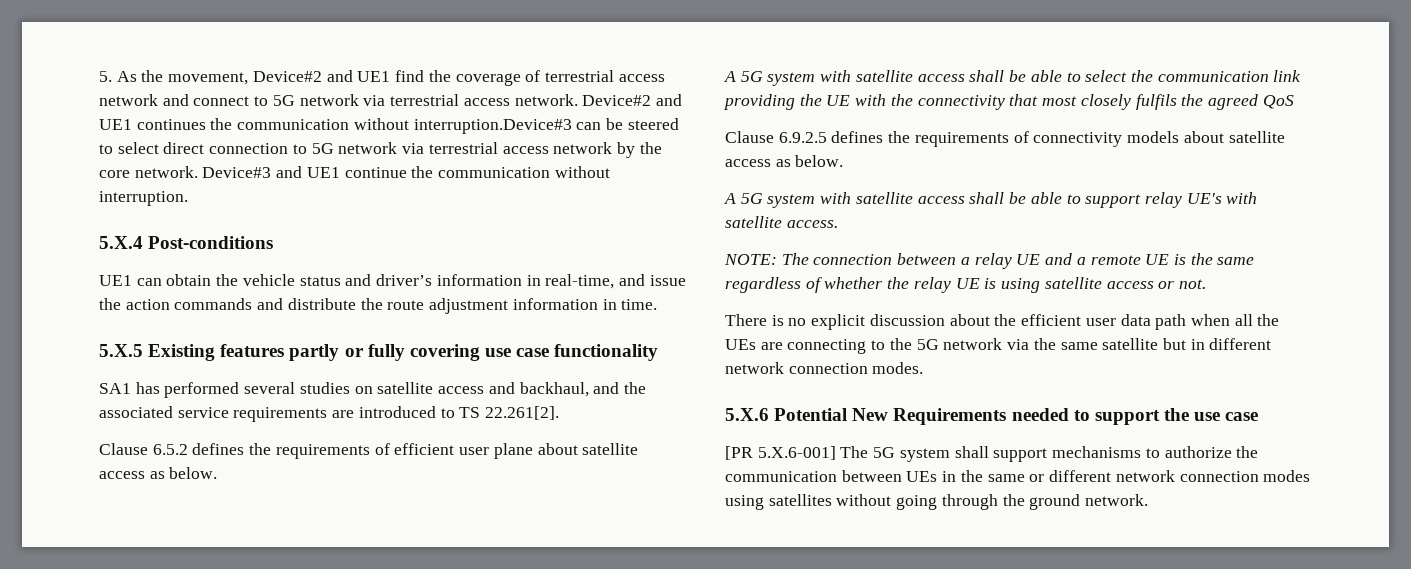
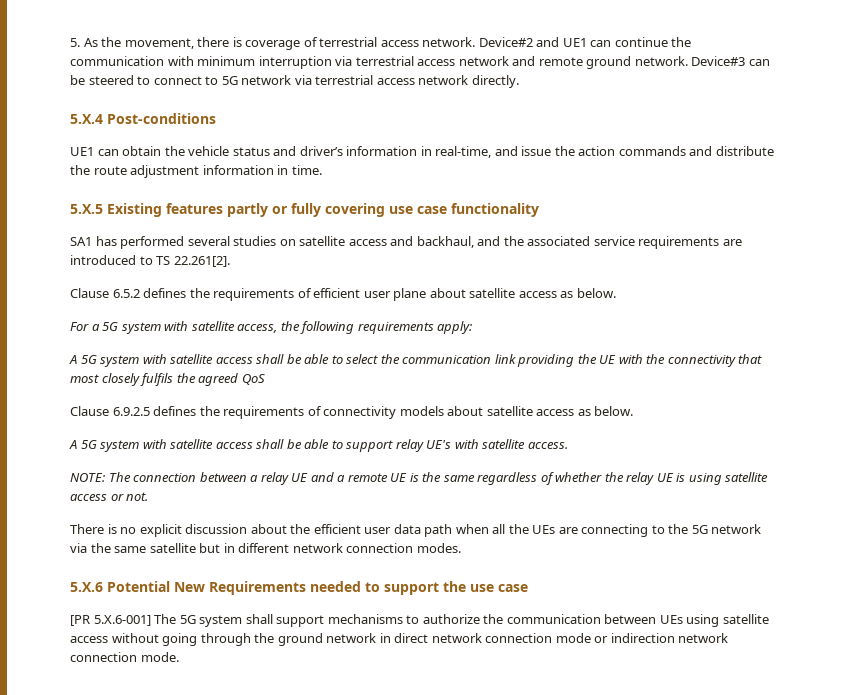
[252,70,665,86] [99,94,189,106] Device#2 and UE1 find the coverage of terrestrial access network and -> [197,37,692,50] [70,56,770,69] [70,75,151,85] there is coverage of terrestrial access network. Device#2 and UE1 can continue the communication with minimum interruption via terrestrial access network and remote ground network. Device#3 can be steered to
[514,94,682,106] [99,118,679,134] [99,142,662,158] [99,166,610,178] [99,191,188,206] network. Device#2 and UE1 continues the communication without interruption.Device#3 can be steered to select direct connection to 5G network via terrestrial access network by the core network. Device#3 and UE1 continue the communication without interruption. -> [418,75,519,88] network directly.
(218, 473) none -> [70,321,473,334] // For a 5G system with satellite access, the following requirements apply:
[942,470,1311,482] [725,494,832,510] in the same or different network connection modes using satellites -> [686,614,769,627] [70,636,108,643] using satellite access
[1085,494,1149,506] network. -> [326,633,729,643] [70,652,179,662] network in direct network connection mode or indirection network connection mode.

